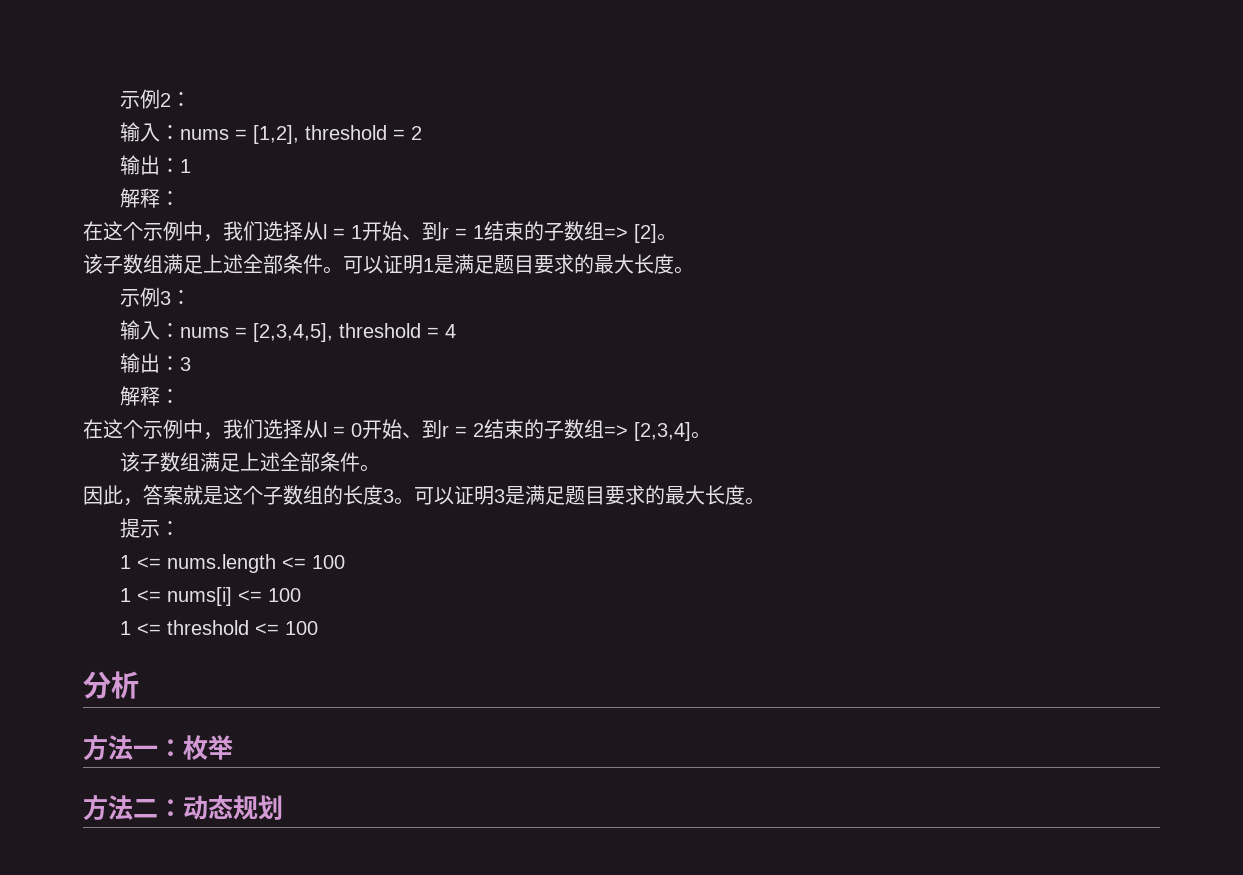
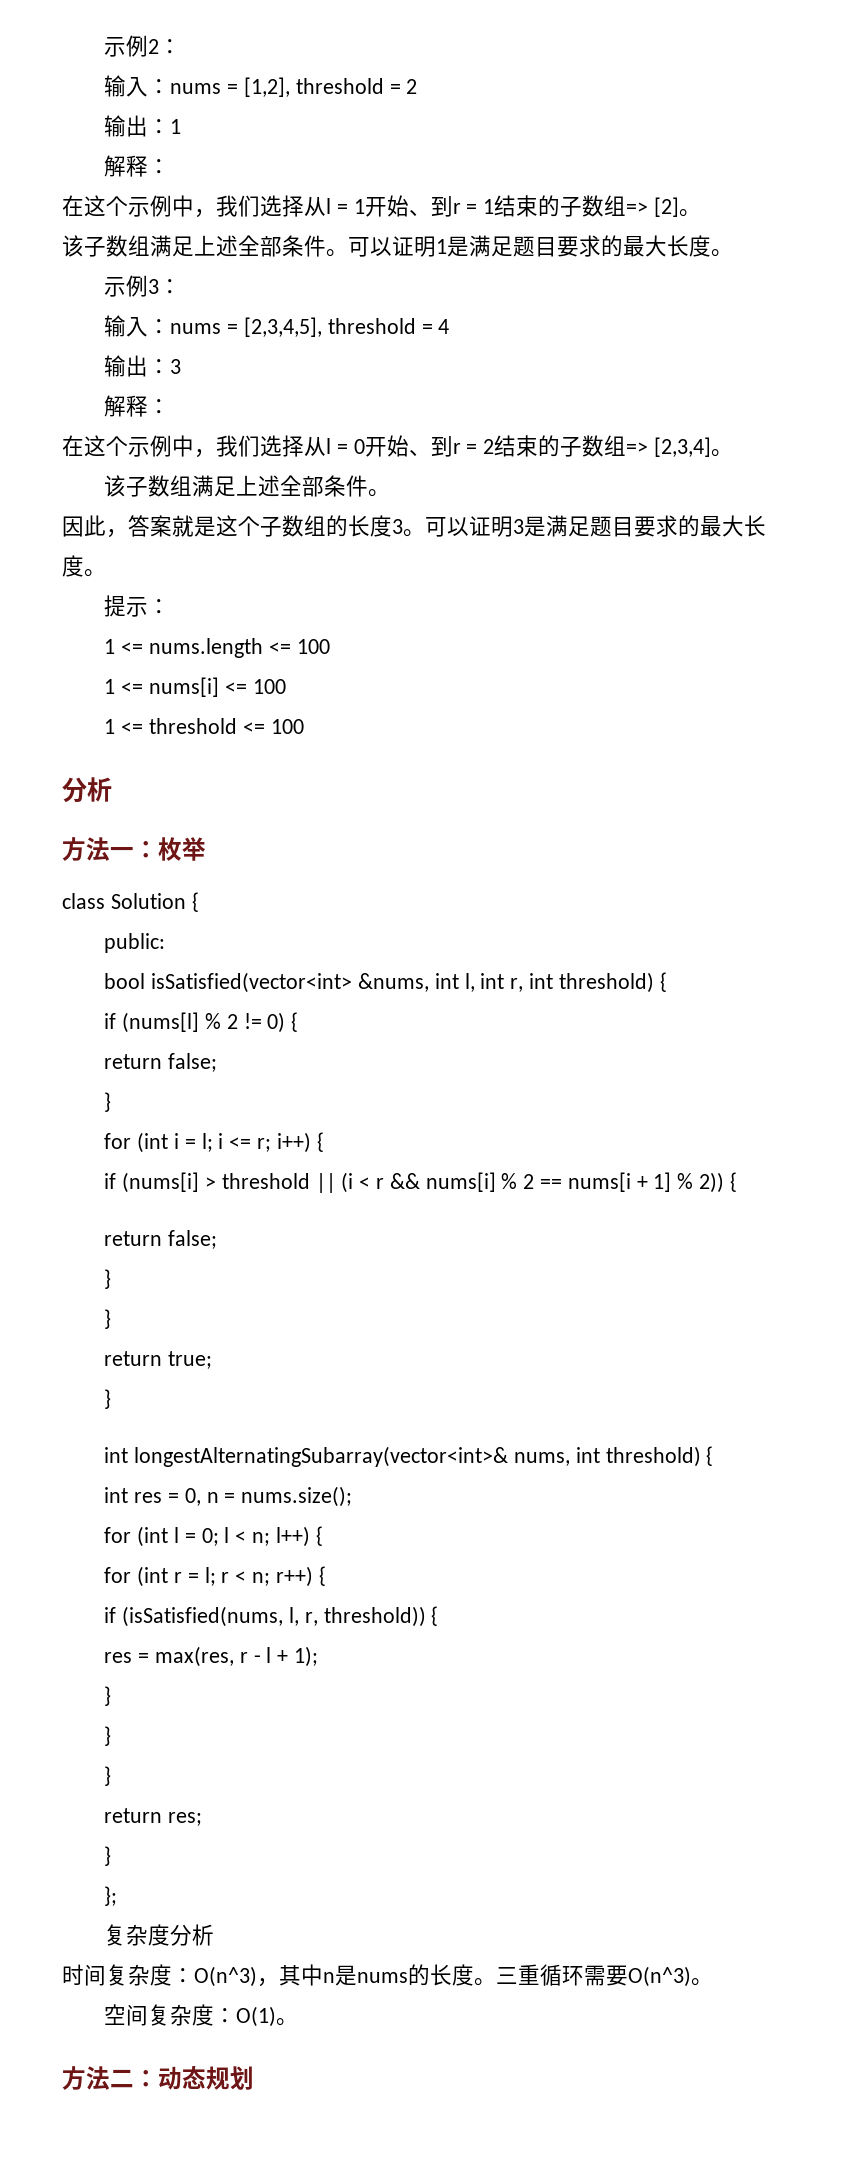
(233, 747) none -> [62,892,199,912] [104,933,166,953] [104,972,667,993] [104,1012,299,1033] [104,1053,218,1072] [104,1092,112,1112] [104,1132,324,1153] [104,1172,737,1193] [104,1230,218,1249] [104,1269,112,1289] [104,1309,112,1329] [104,1351,213,1369] [104,1389,112,1409] [104,1446,714,1467] [104,1486,353,1507] [104,1526,323,1547] [104,1566,326,1587] [104,1606,439,1627] [104,1646,318,1667] [104,1686,112,1706] [104,1726,112,1746] [104,1766,112,1786] [104,1808,203,1826] [104,1846,112,1866] [104,1886,118,1906] [104,1924,215,1946] [62,1964,713,1987] [104,2004,299,2027] // class Solution { // public: // bool isSatisfied(vector<int> &nums, int l, int r, int threshold) { // if (nums[l] % 2 != 0) { // return false; // } // for (int i = l; i <= r; i++) { // if (nums[i] > threshold || (i < r && nums[i] % 2 == nums[i + 1] % 2)) { // return false; // } // } // return true; // } // int longestAlternatingSubarray(vector<int>& nums, int threshold) { // int res = 0, n = nums.size(); // for (int l = 0; l < n; l++) { // for (int r = l; r < n; r++) { // if (isSatisfied(nums, l, r, threshold)) { // res = max(res, r - l + 1); // } // } // } // return res; // } // }; // 复杂度分析 // 时间复杂度：O(n^3)，其中n是nums的长度。三重循环需要O(n^3)。 // 空间复杂度：O(1)。

